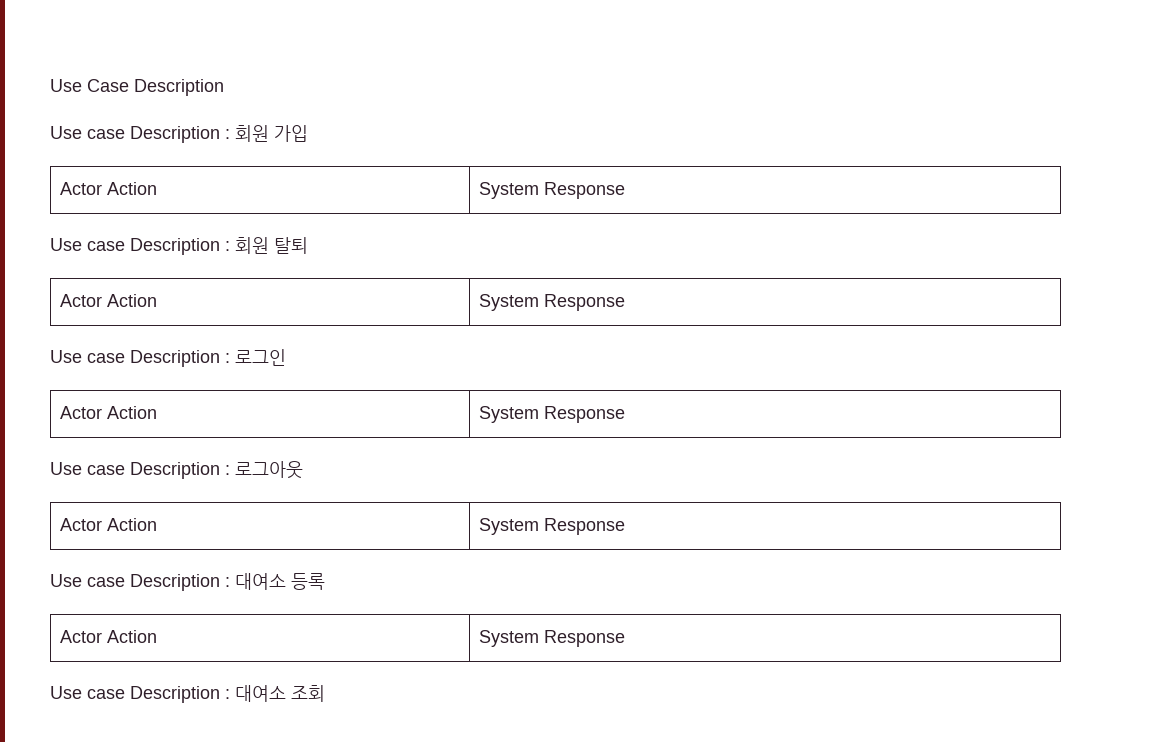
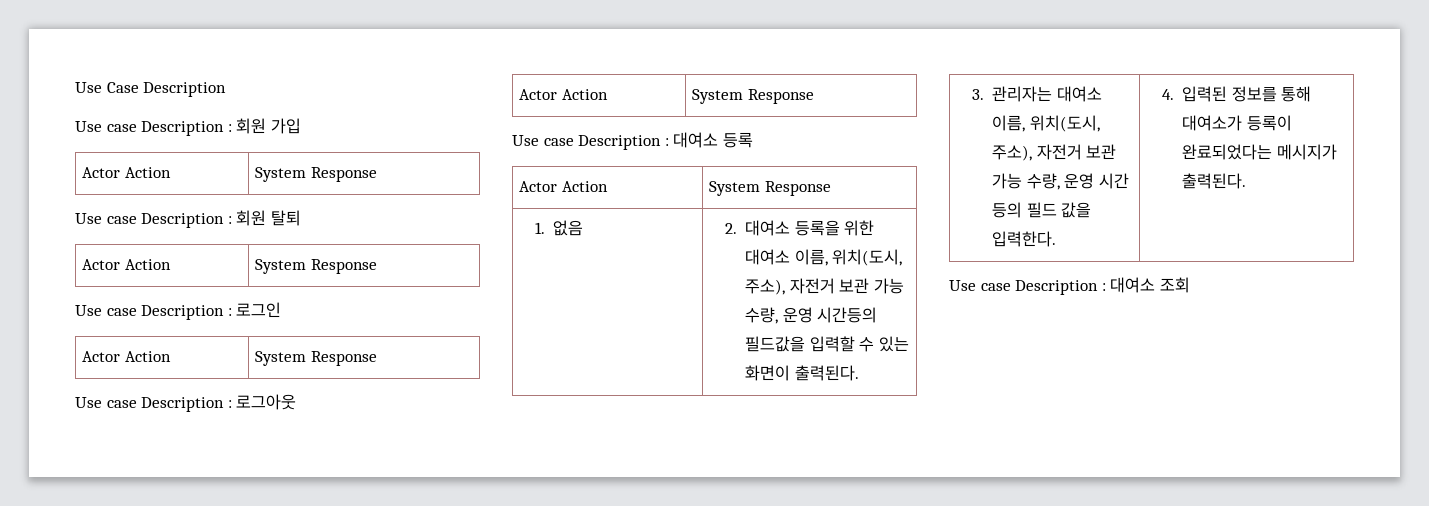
(626, 638) none -> [534,220,584,236] [724,220,875,236] [745,249,903,266] [745,278,904,295] [745,307,878,324] [745,336,909,352] [745,365,859,381] [971,86,1102,102] [992,115,1100,132] [992,144,1117,161] [992,173,1129,190] [992,202,1092,218] [992,231,1057,247] [1161,86,1312,102] [1182,115,1292,131] [1182,144,1337,160] [1182,173,1247,189] // 1. 없음 | 2. 대여소 등록을 위한 대여소 이름, 위치(도시, 주소), 자전거 보관 가능 수량, 운영 시간등의 필드값을 입력할 수 있는 화면이 출력된다. // 3. 관리자는 대여소 이름, 위치(도시, 주소), 자전거 보관 가능 수량, 운영 시간 등의 필드 값을 입력한다. | 4. 입력된 정보를 통해 대여소가 등록이 완료되었다는 메시지가 출력된다.

